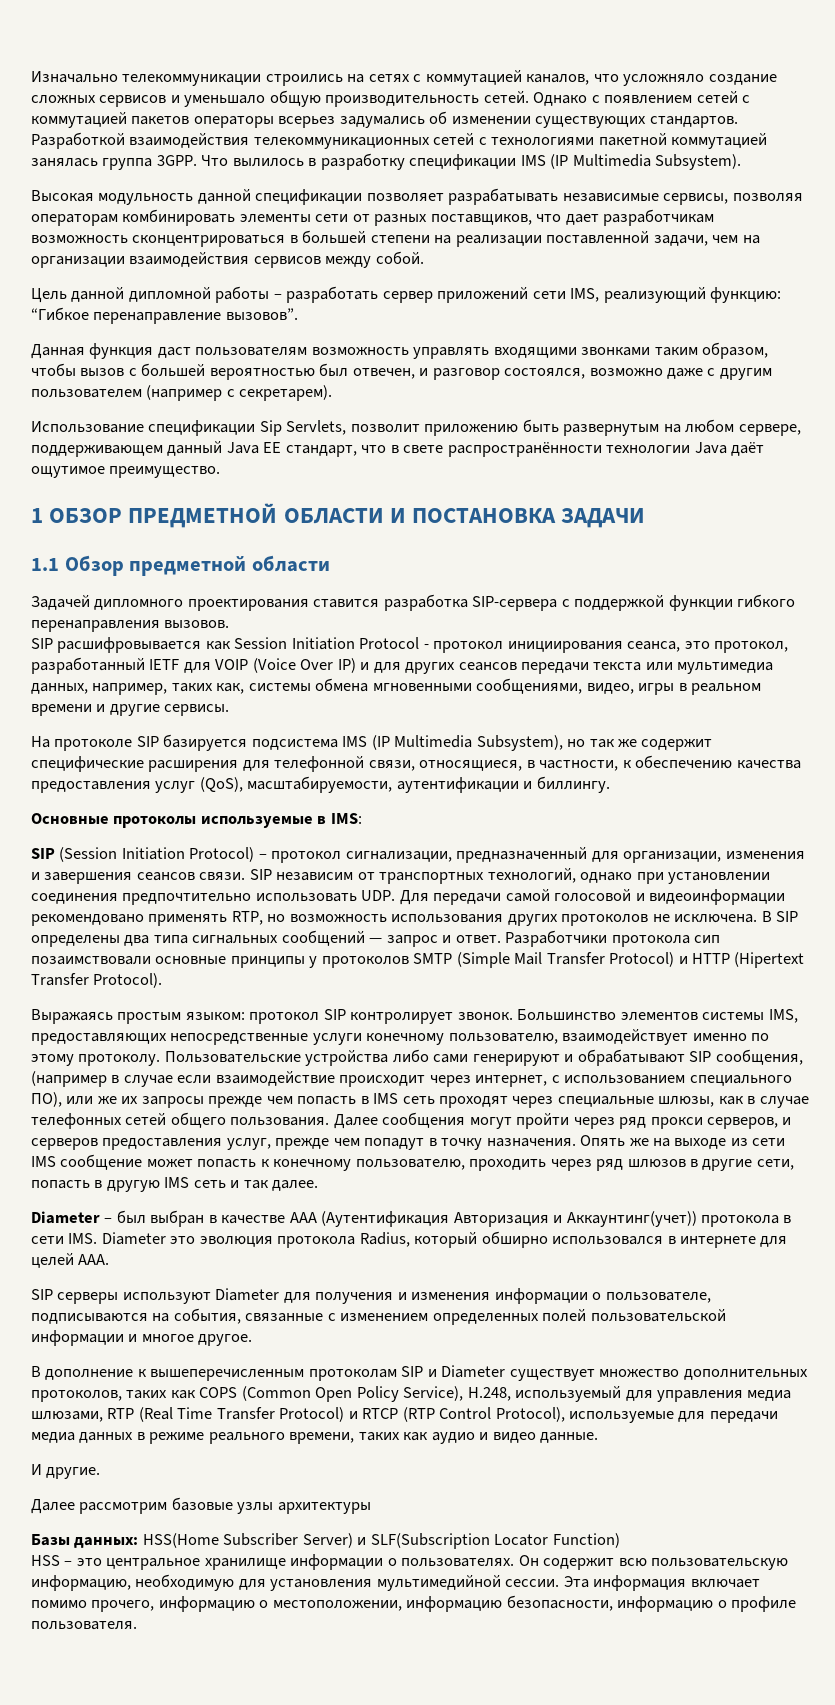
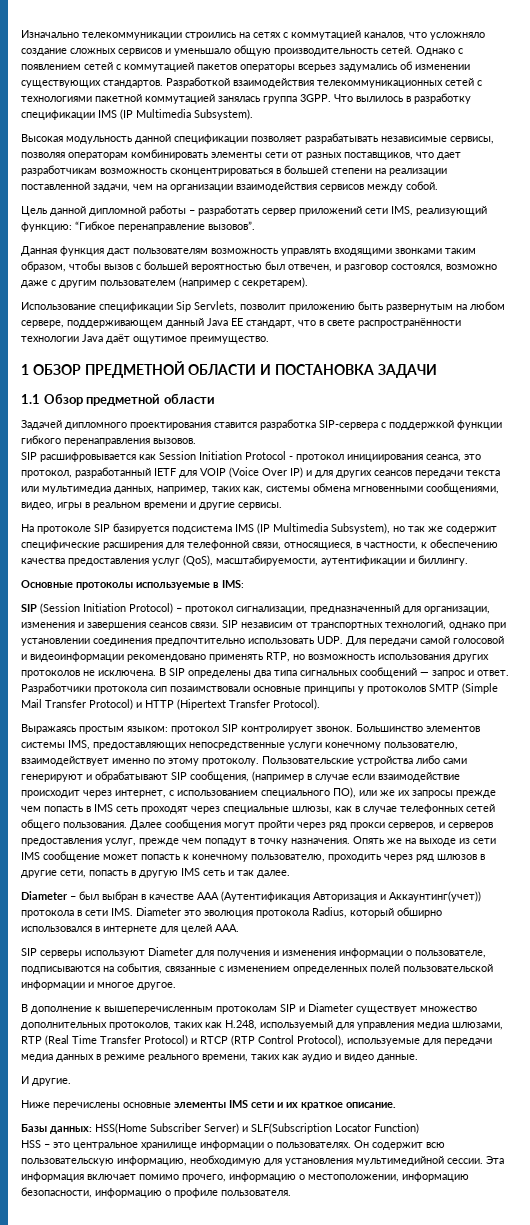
[199,1386,464,1402] COPS (Common Open Policy Service), -> (222, 1025) none
[31,1497,371,1514] Далее рассмотрим базовые узлы архитектуры -> [21,1100,396,1110] Ниже перечислены основные элементы IMS сети и их краткое описание.

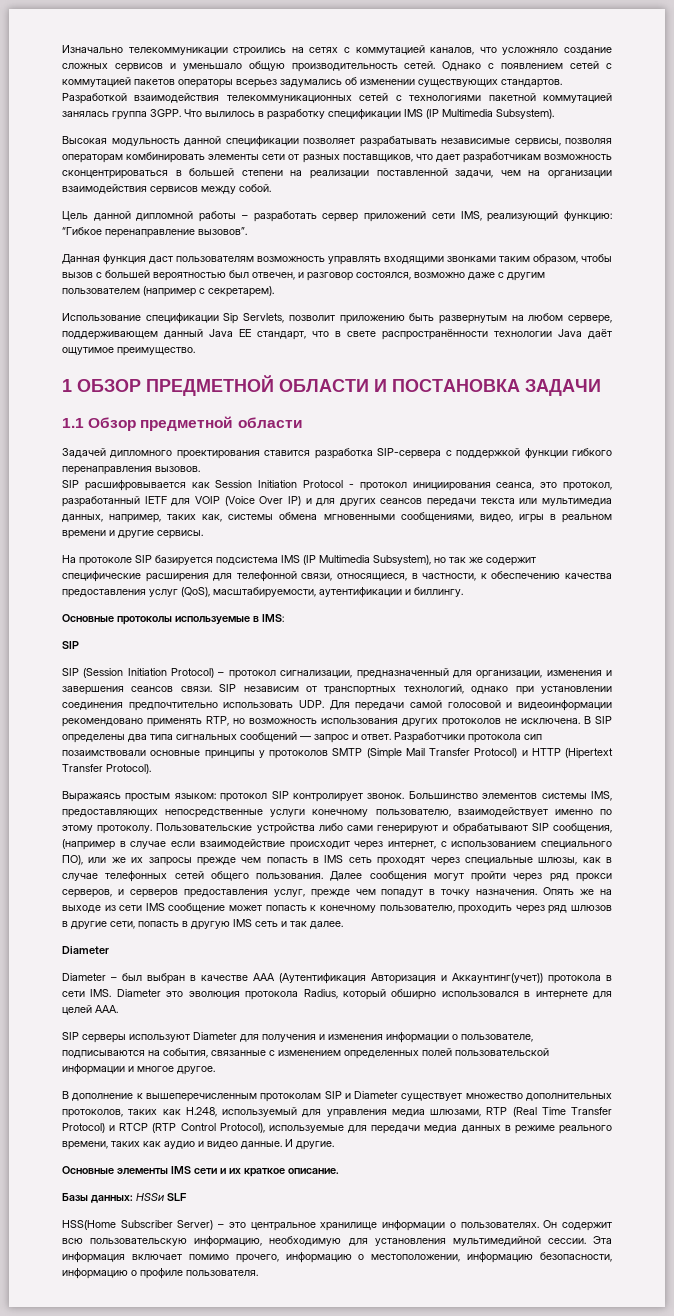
(37, 608) none -> [62,668,79,676] // SIP
(68, 895) none -> [62,973,106,981] // Diameter
(418, 1058) // -> (282, 1145) none
[21,1100,171,1110] Ниже перечислены основные -> [62,1166,114,1174] Основные
(92, 1130) none -> [136,1193,187,1201] HSSи SLF //
[242,1123,419,1134] [21,1140,41,1148] и SLF(Subscription Locator Function) // HSS -> (214, 1225) none

